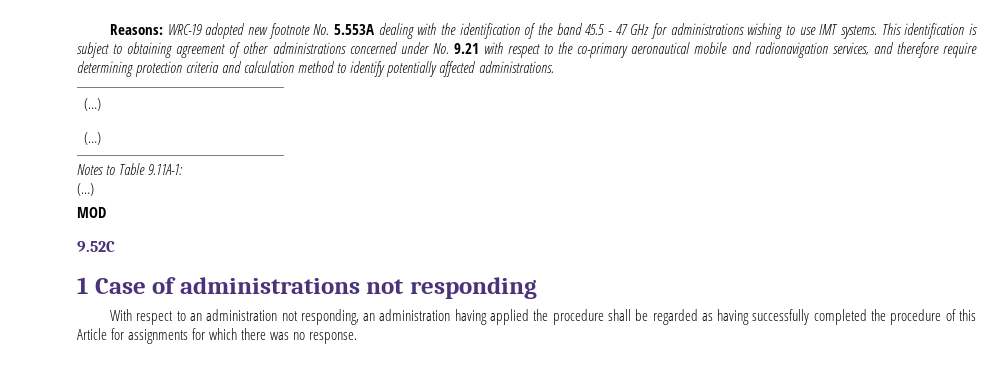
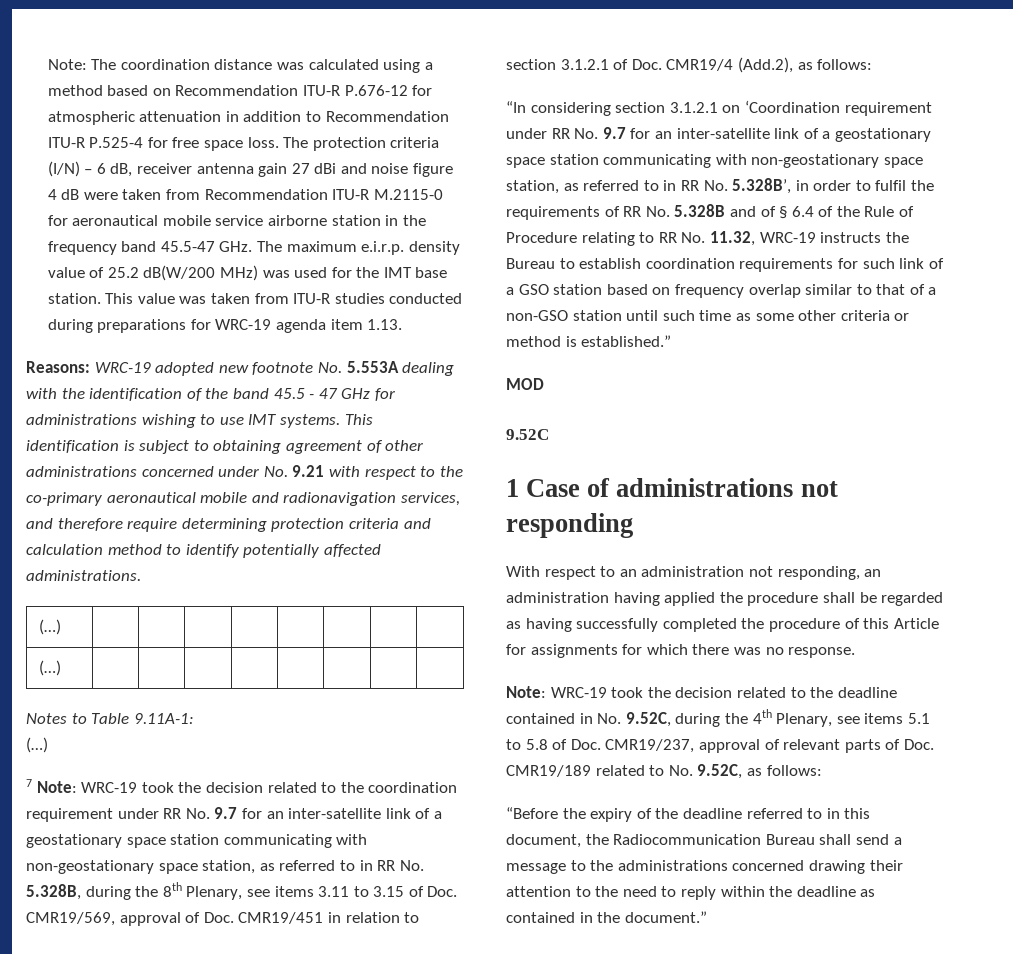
(110, 29) none -> [47,59,433,73] [47,85,433,96] [47,111,449,125] [47,137,440,151] [47,161,454,177] [47,189,443,200] [47,215,426,226] [47,241,460,255] [47,265,448,281] [47,293,463,304] [47,319,403,333] Note: The coordination distance was calculated using a method based on Recommendation ITU-R P.676-12 for atmospheric attenuation in addition to Recommendation ITU-R P.525-4 for free space loss. The protection criteria (I/N) – 6 dB, receiver antenna gain 27 dBi and noise figure 4 dB were taken from Recommendation ITU-R M.2115-0 for aeronautical mobile service airborne station in the frequency band 45.5-47 GHz. The maximum e.i.r.p. density value of 25.2 dB(W/200 MHz) was used for the IMT base station. This value was taken from ITU-R studies conducted during preparations for WRC-19 agenda item 1.13. //
(94, 189) none -> [26,779,458,793] [26,807,442,822] [26,834,368,848] [26,860,424,874] [26,882,458,900] [26,912,420,926] [506,57,873,73] [506,100,932,116] [506,127,931,142] [506,154,923,168] [506,178,935,194] [506,204,915,220] [506,231,909,246] [506,258,944,272] [506,284,937,298] [506,310,910,321] [506,335,672,347] // 7 Note: WRC-19 took the decision related to the coordination requirement under RR No. 9.7 for an inter-satellite link of a geostationary space station communicating with non-geostationary space station, as referred to in RR No. 5.328B, during the 8th Plenary, see items 3.11 to 3.15 of Doc. CMR19/569, approval of Doc. CMR19/451 in relation to section 3.1.2.1 of Doc. CMR19/4 (Add.2), as follows: // “In considering section 3.1.2.1 on ‘Coordination requirement under RR No. 9.7 for an inter-satellite link of a geostationary space station communicating with non-geostationary space station, as referred to in RR No. 5.328B’, in order to fulfil the requirements of RR No. 5.328B and of § 6.4 of the Rule of Procedure relating to RR No. 11.32, WRC-19 instructs the Bureau to establish coordination requirements for such link of a GSO station based on frequency overlap similar to that of a non-GSO station until such time as some other criteria or method is established.”
(358, 338) none -> [506,686,897,698] [506,709,930,727] [506,739,934,753] [506,764,822,779] [506,807,871,822] [506,834,902,848] [506,860,903,874] [506,886,876,900] [506,911,707,923] // Note: WRC-19 took the decision related to the deadline contained in No. 9.52C, during the 4th Plenary, see items 5.1 to 5.8 of Doc. CMR19/237, approval of relevant parts of Doc. CMR19/189 related to No. 9.52C, as follows: // “Before the expiry of the deadline referred to in this document, the Radiocommunication Bureau shall send a message to the administrations concerned drawing their attention to the need to reply within the deadline as contained in the document.”

